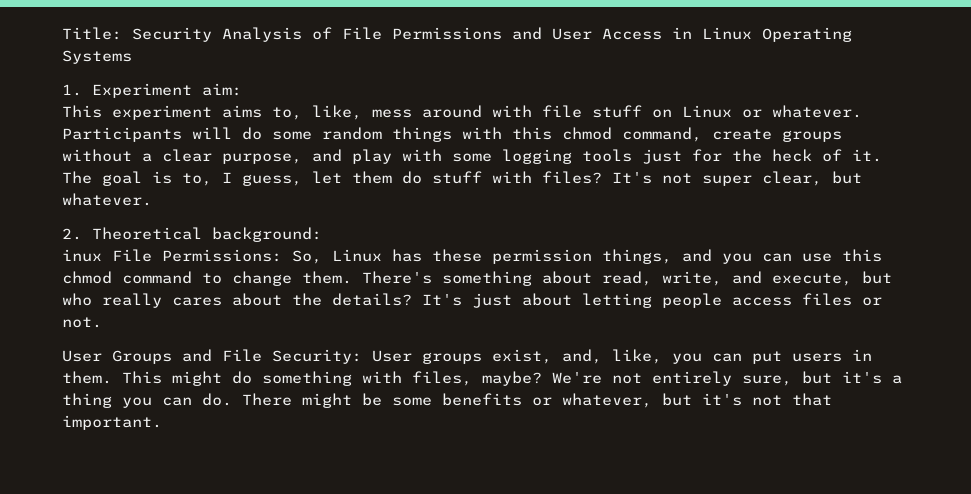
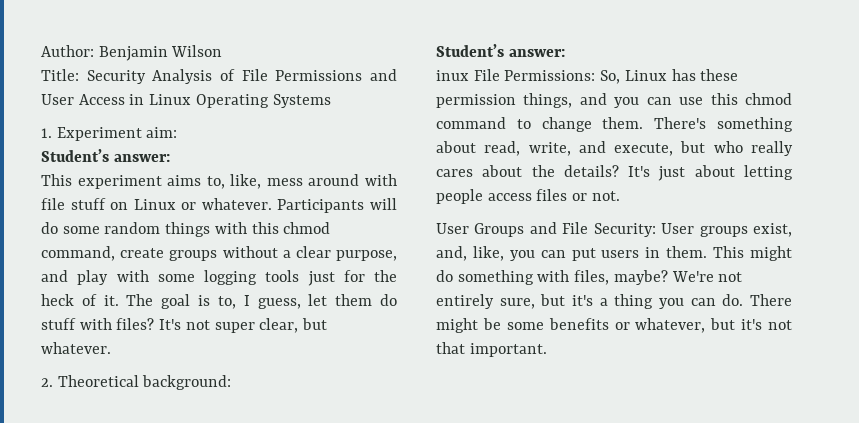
(62, 33) none -> [41,45,223,61] Author: Benjamin Wilson //
(242, 89) none -> [41,149,170,162] // Student’s answer:
(322, 234) none -> [436,44,565,57] // Student’s answer:

